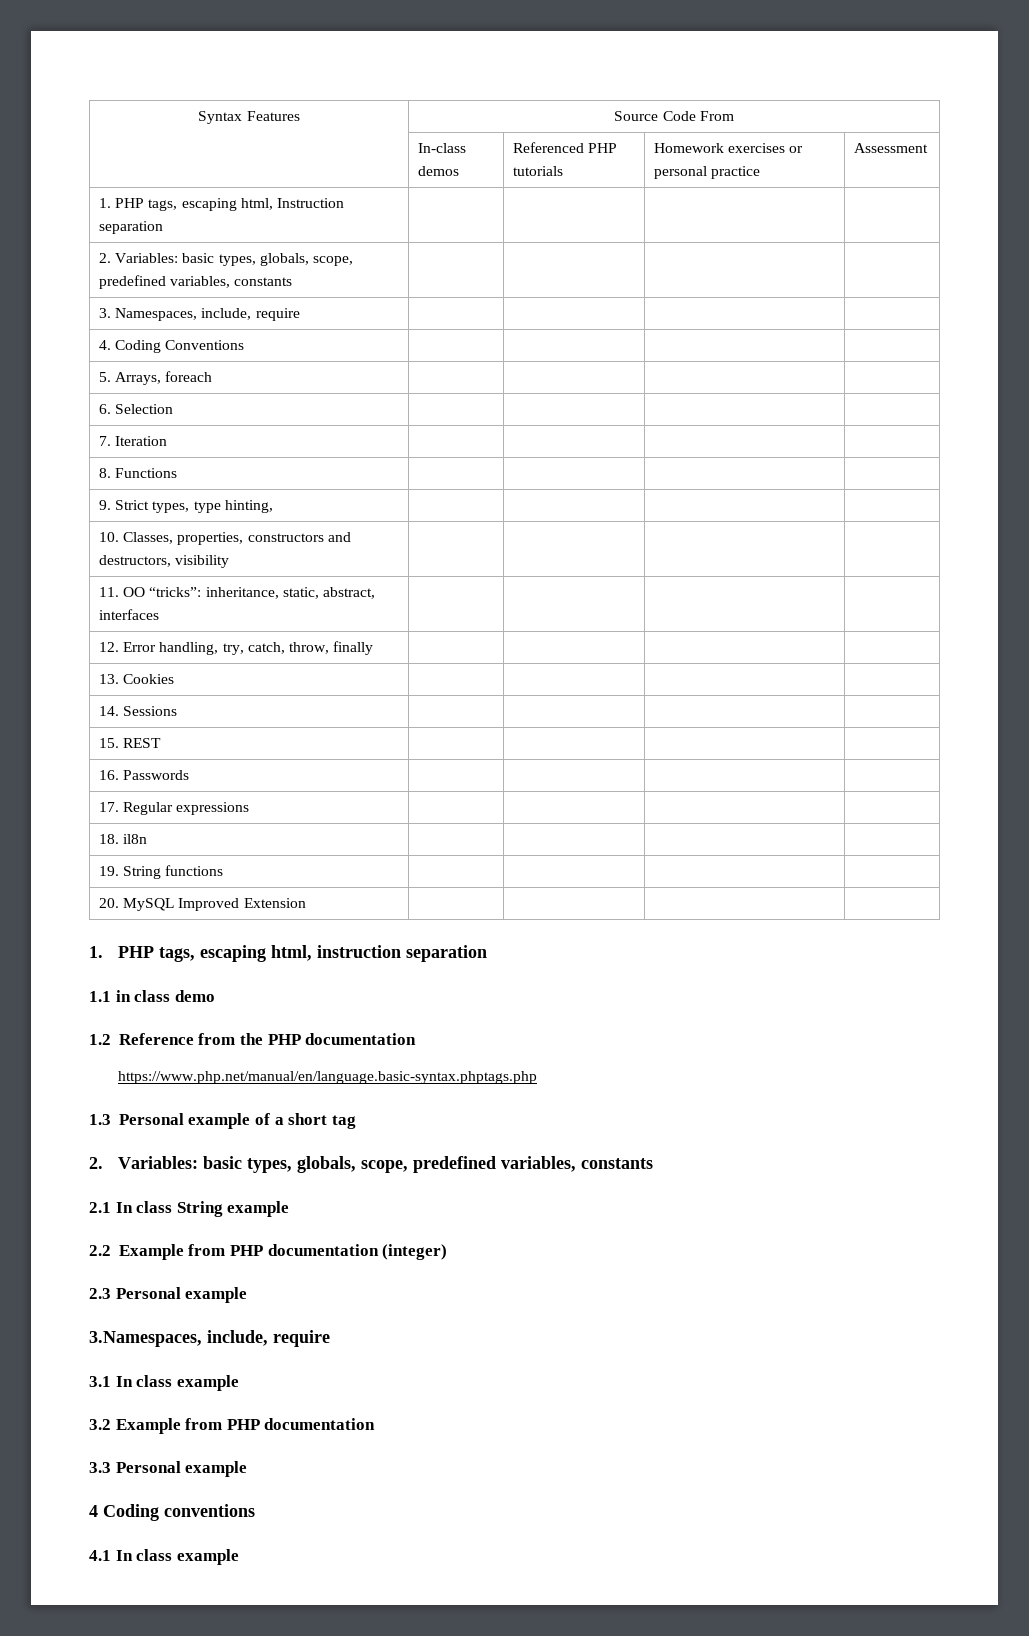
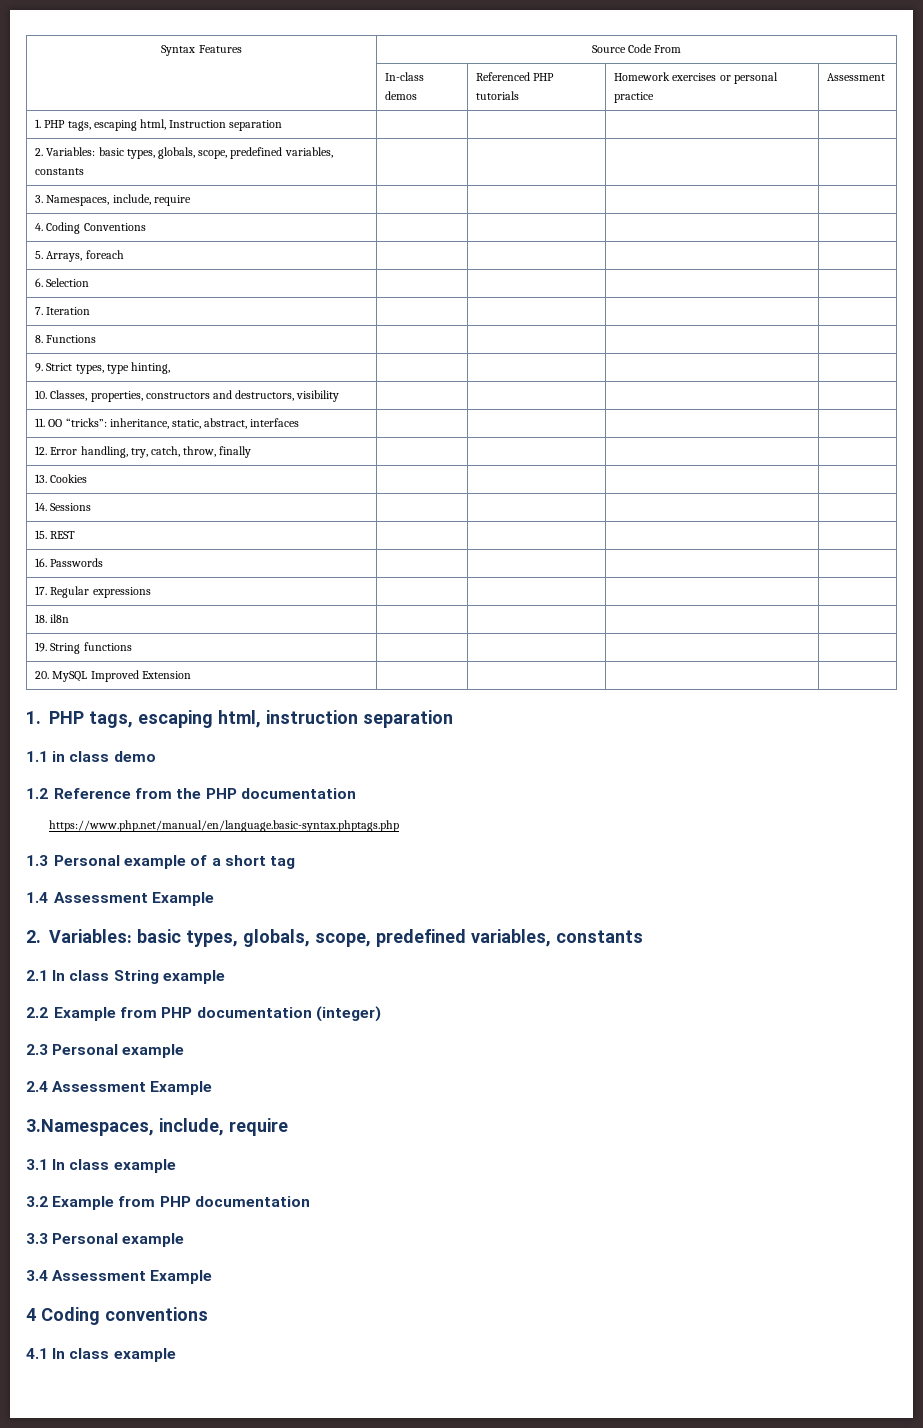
(356, 1122) none -> [26,892,215,906] // 1.4 Assessment Example
(248, 1295) none -> [26,1081,213,1095] // 2.4 Assessment Example
(248, 1469) none -> [26,1270,213,1284] // 3.4 Assessment Example

